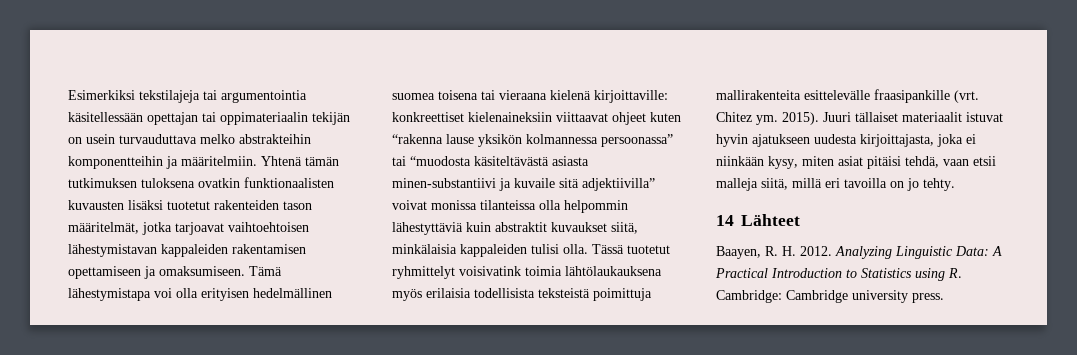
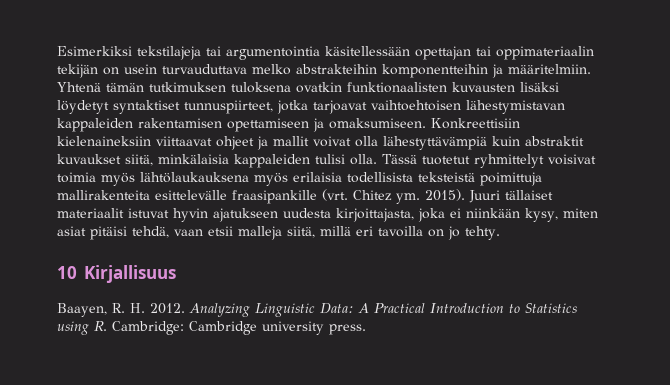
[167,200,312,210] [68,222,139,234] tuotetut rakenteiden tason määritelmät, -> [57,100,273,114] löydetyt syntaktiset tunnuspiirteet,
[249,266,282,276] [68,288,332,301] [392,90,668,103] [392,112,681,125] [392,134,673,147] [392,156,589,166] [392,178,655,191] [392,200,628,213] [392,222,463,235] Tämä lähestymistapa voi olla erityisen hedelmällinen suomea toisena tai vieraana kielenä kirjoittaville: konkreettiset kielenaineksiin viittaavat ohjeet kuten “rakenna lause yksikön kolmannessa persoonassa” tai “muodosta käsiteltävästä asiasta minen-substantiivi ja kuvaile sitä adjektiivilla” voivat monissa tilanteissa olla helpommin lähestyttäviä -> [431,118,520,129] [57,136,487,150] Konkreettisiin kielenaineksiin viittaavat ohjeet ja mallit voivat olla lähestyttävämpiä
[459,266,562,276] voisivatink toimia -> [548,154,596,165] [57,172,135,186] voisivat toimia myös
[716,214,800,226] 14 Lähteet -> [57,265,176,283] 10 Kirjallisuus

